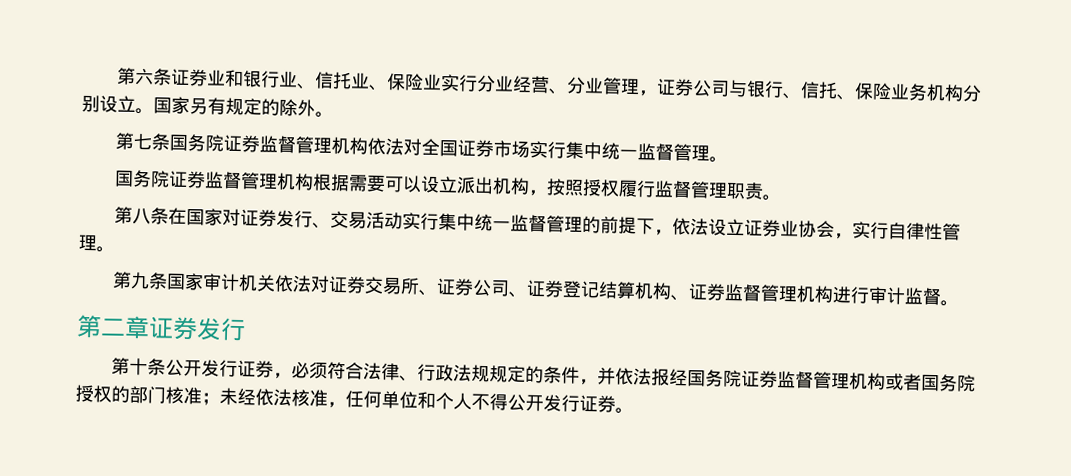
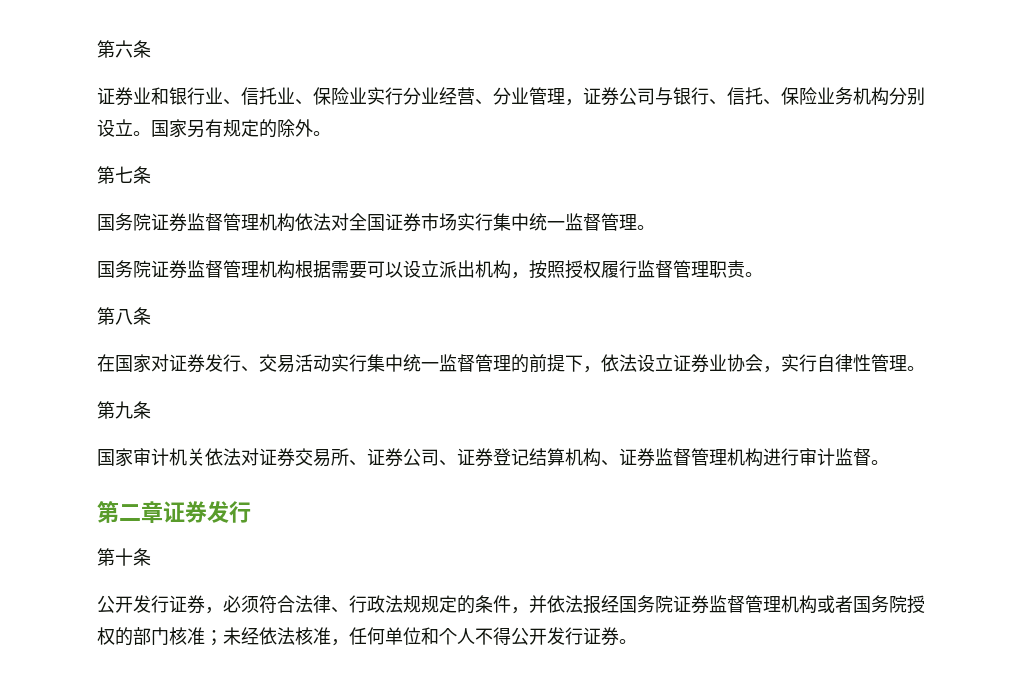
(172, 77) none -> (151, 49) //
(171, 142) none -> (151, 175) //
(169, 216) none -> (151, 316) //
(168, 281) none -> (151, 410) //
(166, 367) none -> (151, 557) //

